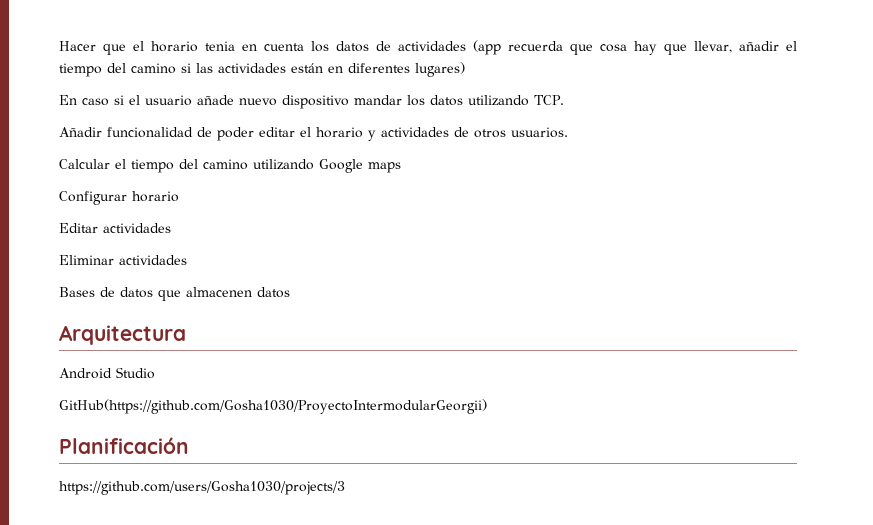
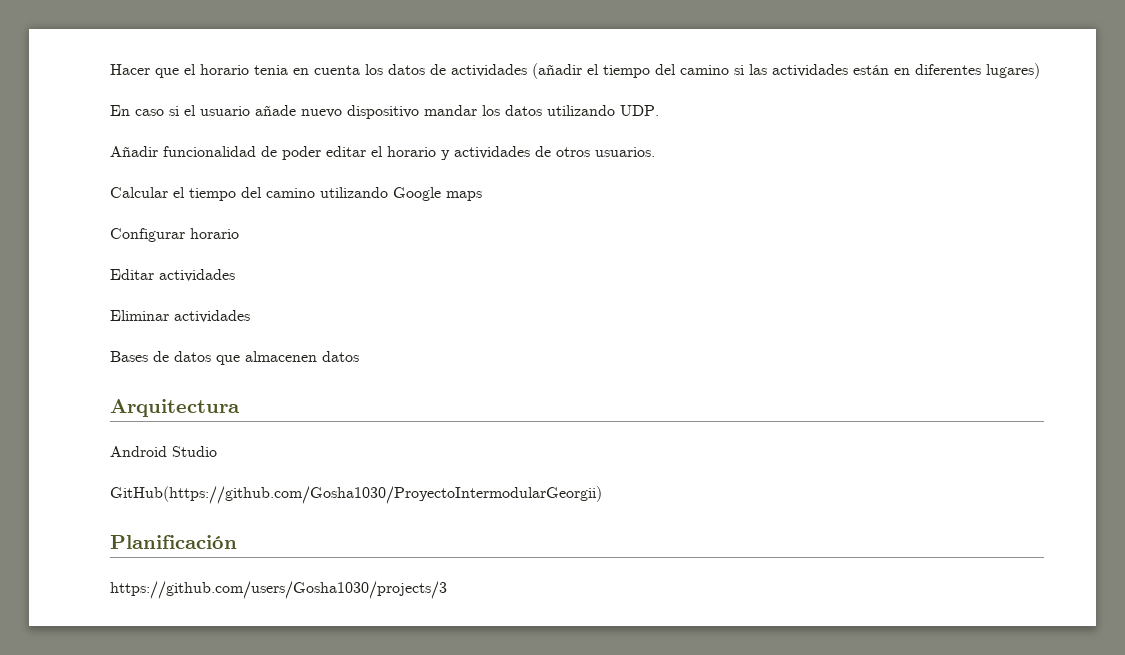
[473,40,779,55] (app recuerda que cosa hay que llevar, añadir -> [532,63,582,79] (añadir
[534,95,564,105] TCP. -> [620,105,659,116] UDP.

